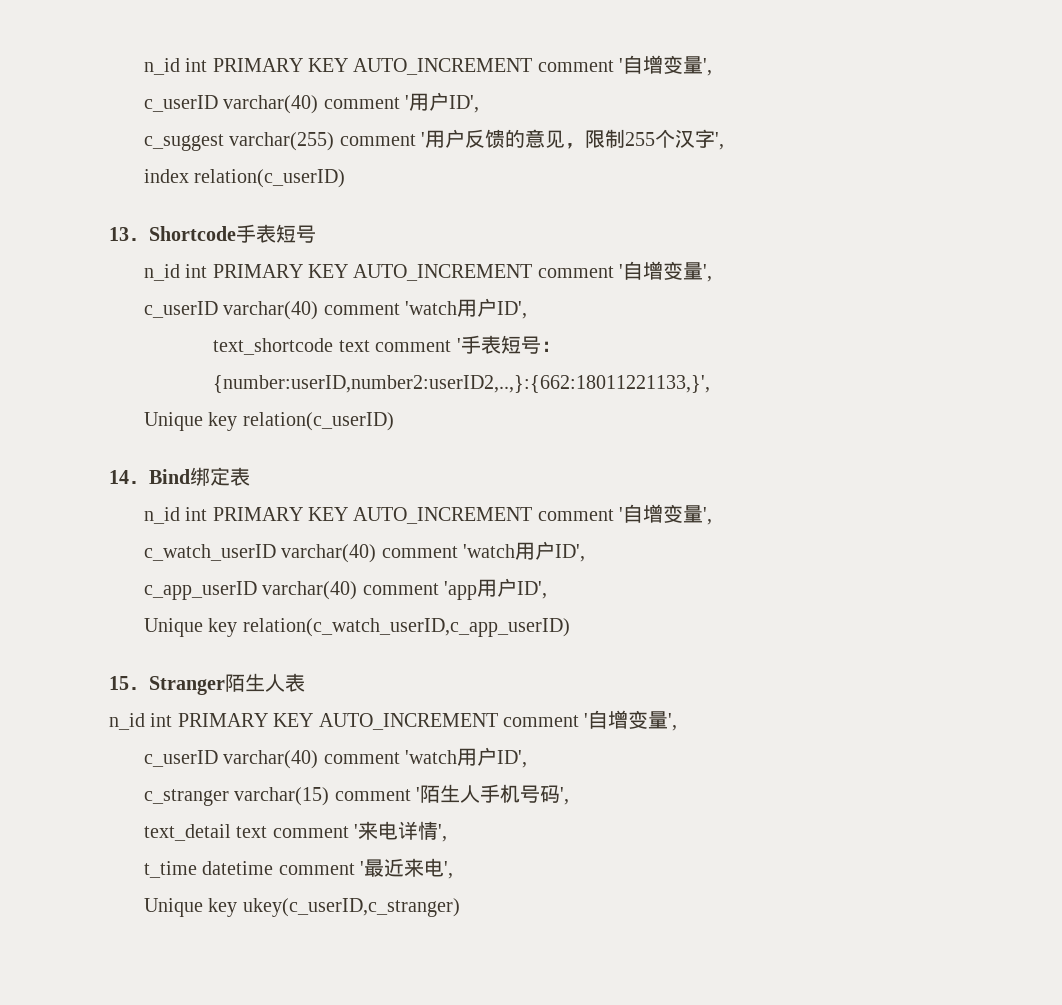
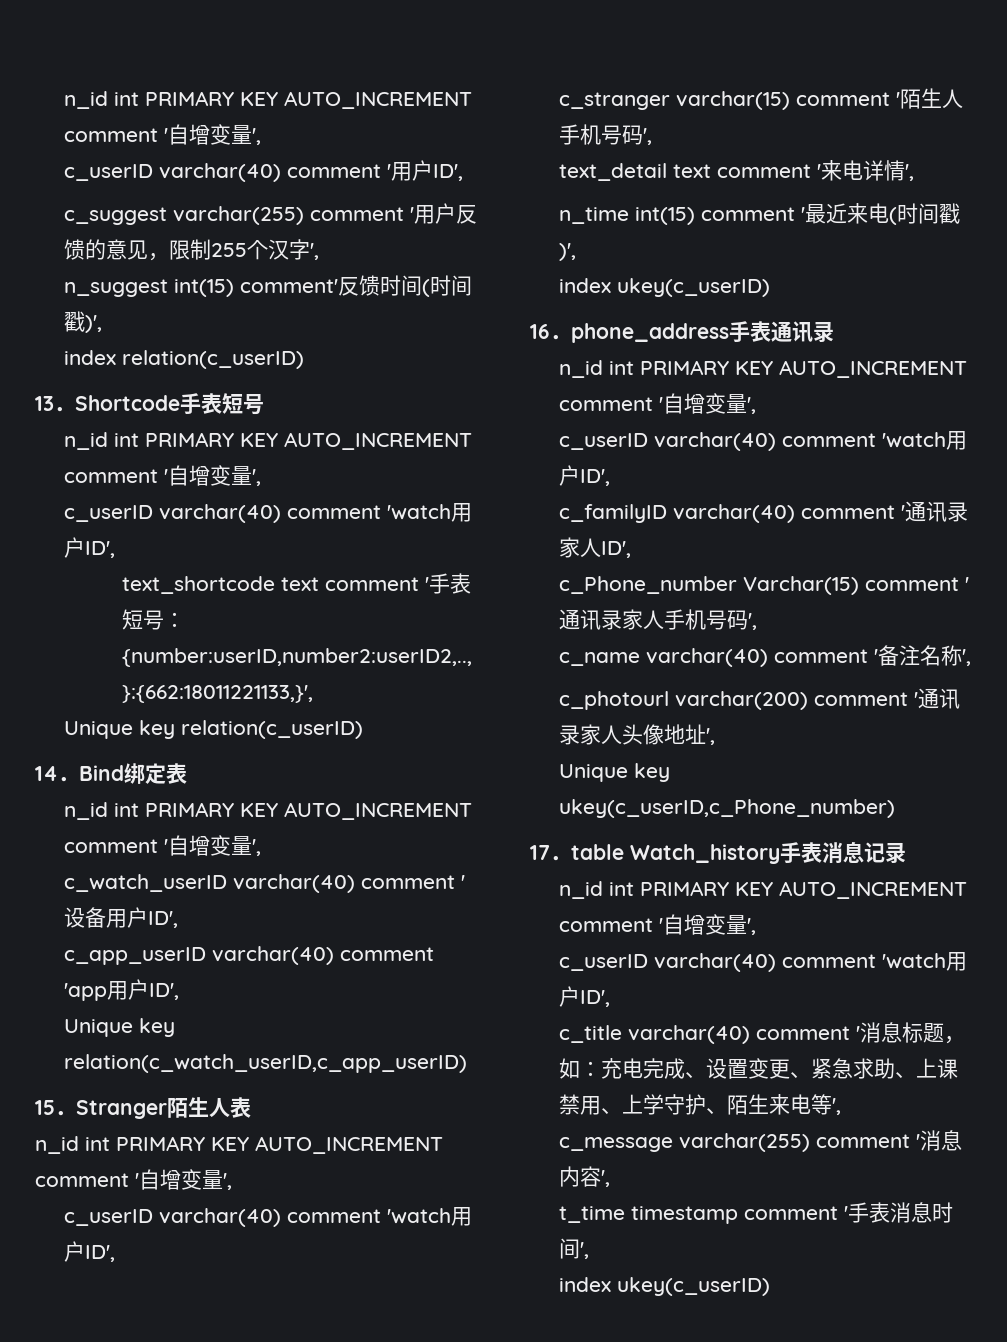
(724, 141) none -> [63,275,472,297] [63,311,102,333] // n_suggest int(15) comment'反馈时间(时间戳)',
[462,544,515,558] 'watch -> [460,875,465,889] [63,907,106,928] '设备
[143,861,274,878] t_time datetime -> [558,207,695,225] n_time int(15)
[443,861,453,879] [143,898,460,917] ', // Unique key ukey(c_userID,c_stranger) -> [888,203,960,225] [558,243,576,261] [558,278,770,297] [530,321,834,343] [558,360,967,378] [558,393,756,414] [558,431,967,451] [558,465,610,486] [558,501,968,523] [558,537,631,558] [558,576,969,595] [558,609,757,631] [558,645,971,667] [558,688,960,710] [558,724,715,745] [558,763,670,782] [558,799,895,818] [530,841,906,864] [558,881,967,899] [558,914,756,935] [558,952,967,972] [558,986,610,1007] [558,1022,965,1044] [558,1058,958,1079] [558,1094,841,1115] [558,1130,962,1152] [558,1166,610,1187] [558,1202,953,1224] [558,1238,589,1259] [558,1277,770,1296] (时间戳)', // index ukey(c_userID) // 16．phone_address手表通讯录 // n_id int PRIMARY KEY AUTO_INCREMENT comment '自增变量', // c_userID varchar(40) comment 'watch用户ID', // c_familyID varchar(40) comment '通讯录家人ID', // c_Phone_number Varchar(15) comment '通讯录家人手机号码', // c_name varchar(40) comment '备注名称', // c_photourl varchar(200) comment '通讯录家人头像地址', // Unique key ukey(c_userID,c_Phone_number) // 17．table Watch_history手表消息记录 // n_id int PRIMARY KEY AUTO_INCREMENT comment '自增变量', // c_userID varchar(40) comment 'watch用户ID', // c_title varchar(40) comment '消息标题，如：充电完成、设置变更、紧急求助、上课禁用、上学守护、陌生来电等', // c_message varchar(255) comment '消息内容', // t_time timestamp comment '手表消息时间', // index ukey(c_userID)

